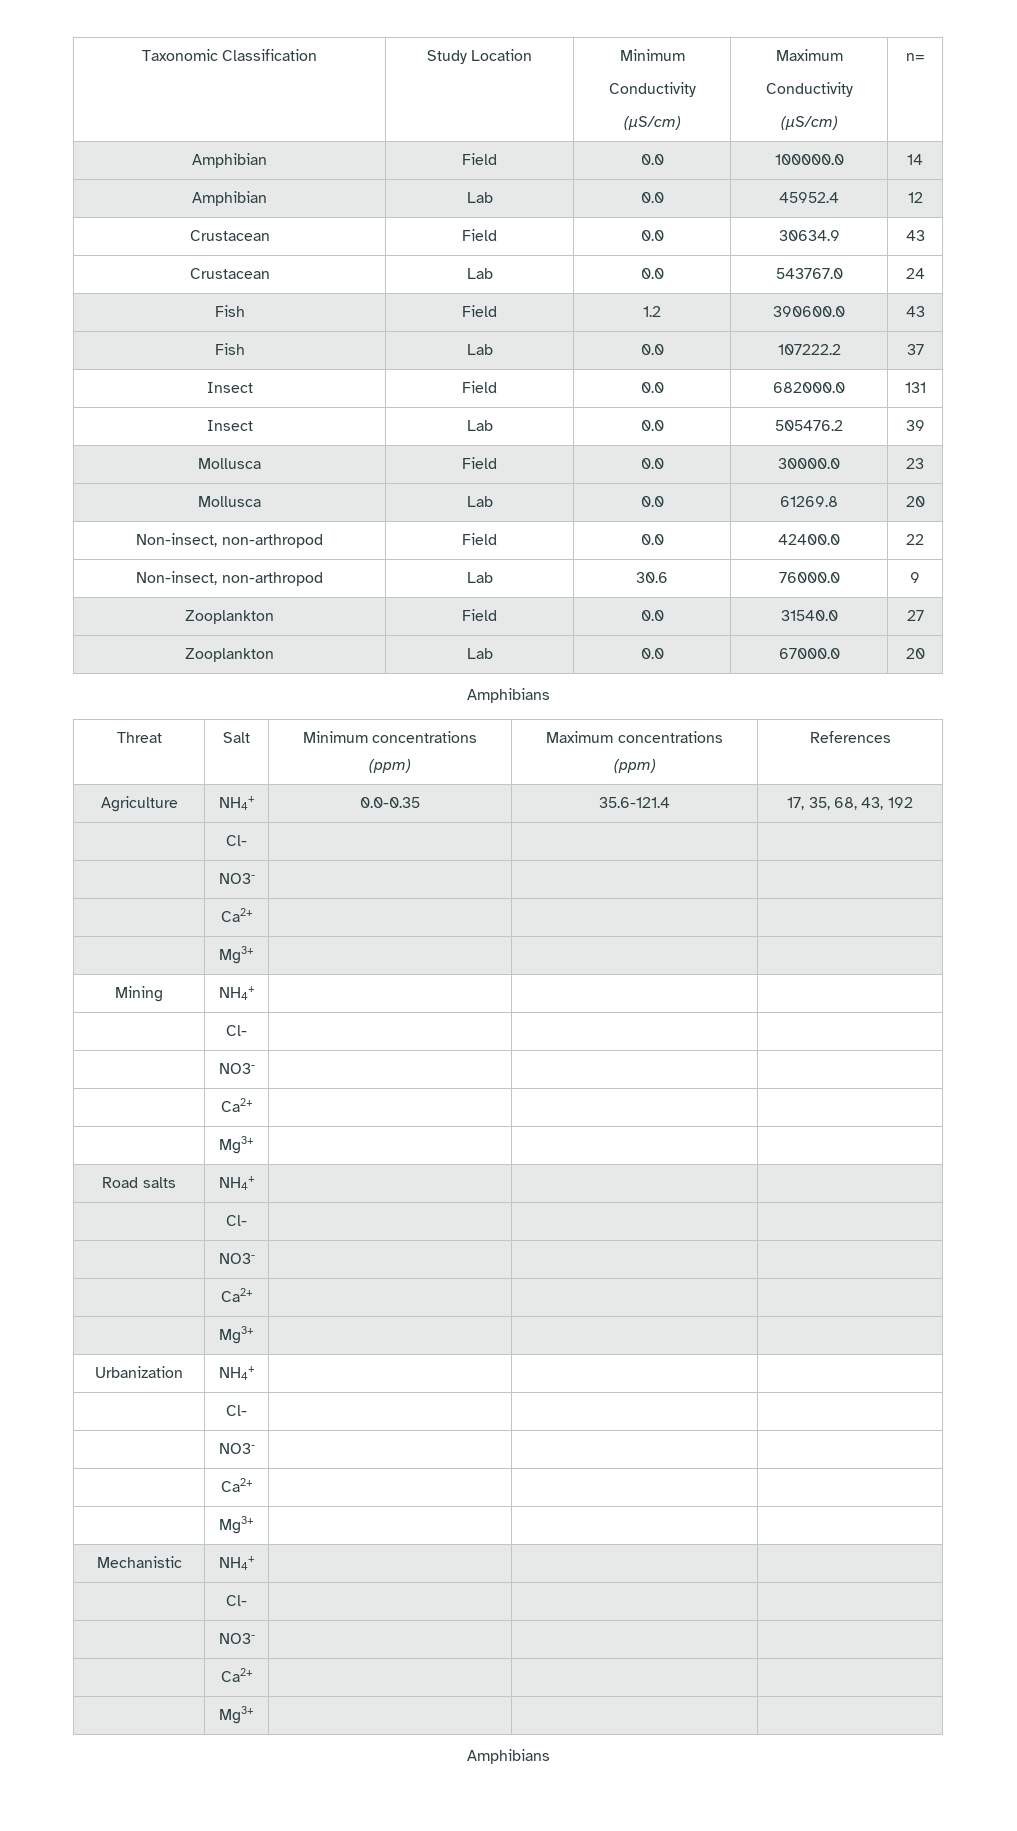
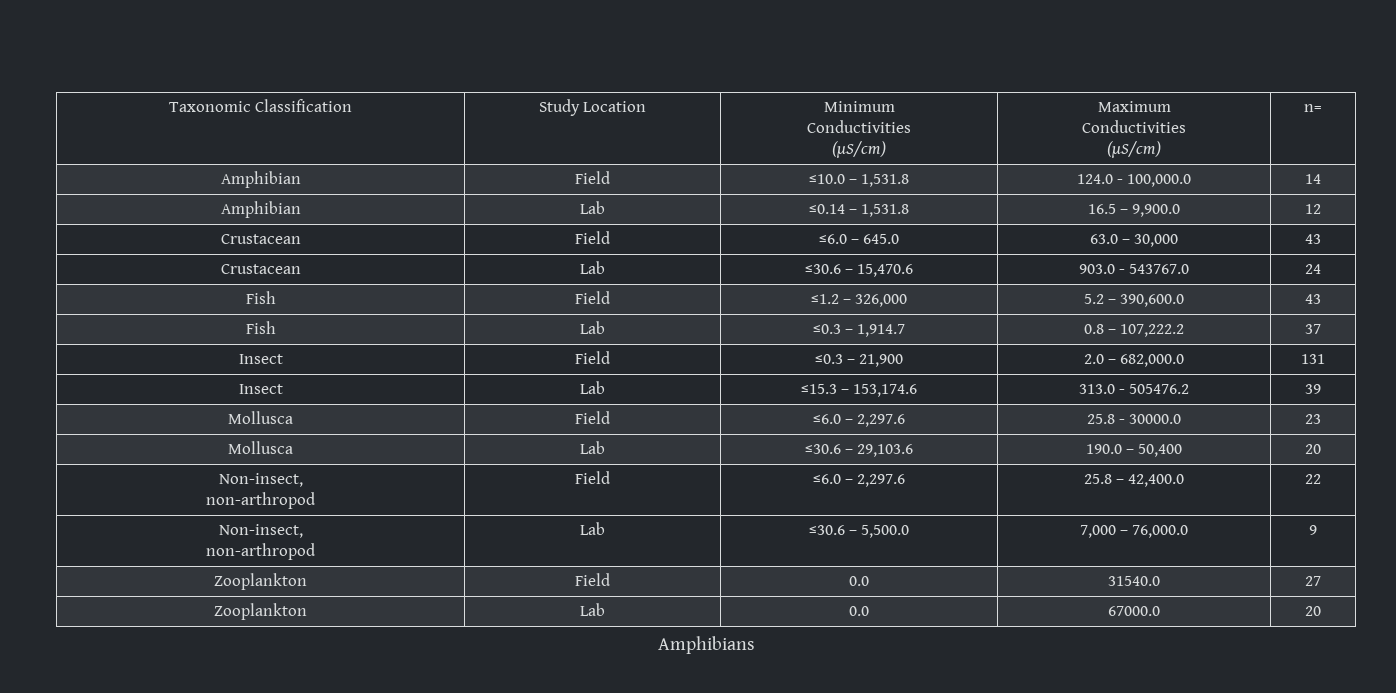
[608,82,696,97] Conductivity -> [807,120,911,133] Conductivities
[765,82,853,97] Conductivity -> [1082,120,1186,133] Conductivities
[640,154,664,165] [774,154,844,165] [907,154,923,165] [192,191,267,206] [466,192,493,203] [640,192,664,203] [779,192,839,203] [907,192,923,203] [189,230,270,241] [462,229,497,241] [640,230,664,241] [778,230,840,241] [905,230,925,241] [189,268,270,279] [466,268,493,279] [640,268,664,279] [775,268,843,279] [905,268,925,279] [214,305,245,317] [462,305,497,317] [643,306,661,317] [773,306,845,317] [905,306,925,317] [214,343,245,355] [466,344,493,355] [640,344,664,355] [777,344,841,355] [906,344,924,355] [206,382,253,393] [462,381,497,393] [640,382,664,393] [773,382,845,393] [904,382,926,393] [206,420,253,431] [466,420,493,431] [640,420,664,431] 0.0 | 100000.0 | 14 // Amphibian | Lab | 0.0 | 45952.4 | 12 // Crustacean | Field | 0.0 | 30634.9 | 43 // Crustacean | Lab | 0.0 | 543767.0 | 24 // Fish | Field | 1.2 | 390600.0 | 43 // Fish | Lab | 0.0 | 107222.2 | 37 // Insect | Field | 0.0 | 682000.0 | 131 // Insect | Lab | 0.0 | -> [808,174,910,187] [1076,174,1192,187] [1305,174,1321,184] [220,201,301,218] [580,201,605,214] [808,204,910,217] [1087,204,1181,217] [1305,204,1321,214] [220,234,301,244] [575,231,610,244] [818,234,900,244] [1089,234,1179,247] [1305,234,1321,244] [220,264,301,274] [580,261,605,274] [804,264,914,277] [1078,264,1190,274] [1305,264,1321,274] [245,291,276,304] [575,291,610,304] [810,294,908,307] [1083,294,1185,307] [1305,294,1321,304] [245,321,276,334] [580,321,605,334] [812,324,906,337] [1083,324,1185,337] [1305,324,1321,334] [238,354,283,364] [575,351,610,364] [814,354,904,367] [1083,354,1185,367] [1301,354,1325,364] [238,384,283,394] [580,381,605,394] [800,384,918,397] [1078,384,1125,394] ≤10.0 – 1,531.8 | 124.0 - 100,000.0 | 14 // Amphibian | Lab | ≤0.14 – 1,531.8 | 16.5 – 9,900.0 | 12 // Crustacean | Field | ≤6.0 – 645.0 | 63.0 – 30,000 | 43 // Crustacean | Lab | ≤30.6 – 15,470.6 | 903.0 - 543767.0 | 24 // Fish | Field | ≤1.2 – 326,000 | 5.2 – 390,600.0 | 43 // Fish | Lab | ≤0.3 – 1,914.7 | 0.8 – 107,222.2 | 37 // Insect | Field | ≤0.3 – 21,900 | 2.0 – 682,000.0 | 131 // Insect | Lab | ≤15.3 – 153,174.6 | 313.0 -
[640,458,664,469] 0.0 | -> [812,414,906,427] [1086,414,1125,424] ≤6.0 – 2,297.6 | 25.8 -
[640,496,664,507] [780,496,838,507] 0.0 | 61269.8 -> [804,444,914,457] [1085,444,1183,457] ≤30.6 – 29,103.6 | 190.0 – 50,400
(218, 540) none -> (303, 480) //
[640,534,664,545] [778,534,840,545] 0.0 | 42400.0 -> [812,474,906,487] [1083,474,1185,487] ≤6.0 – 2,297.6 | 25.8 – 42,400.0
(218, 578) none -> (303, 531) //
[636,572,668,583] [778,572,840,583] 30.6 | 76000.0 -> [808,525,910,538] [1079,525,1189,538] ≤30.6 – 5,500.0 | 7,000 – 76,000.0
[116,732,162,743] [223,732,250,743] [302,731,478,743] [369,759,411,773] [546,731,723,743] [613,759,656,773] [809,731,891,743] [100,796,178,812] [218,796,255,810] [360,797,420,808] [599,797,670,808] [787,797,913,810] [226,835,247,846] [218,873,255,884] [220,908,253,922] [219,946,254,964] [115,986,163,1002] [218,986,255,1000] [226,1025,247,1036] [218,1063,255,1074] [220,1098,253,1112] [219,1136,254,1154] [102,1177,176,1188] [218,1176,255,1190] [226,1215,247,1226] [218,1253,255,1264] [220,1288,253,1302] [219,1326,254,1344] [95,1366,183,1378] [218,1366,255,1380] [226,1405,247,1416] [218,1443,255,1454] [220,1478,253,1492] [219,1516,254,1534] [96,1556,182,1568] [218,1556,255,1570] [226,1595,247,1606] [218,1633,255,1644] [220,1668,253,1682] [219,1706,254,1724] [467,1749,550,1764] // Threat | Salt | Minimum concentrations // (ppm) | Maximum concentrations // (ppm) | References // Agriculture | NH4+ | 0.0-0.35 | 35.6-121.4 | 17, 35, 68, 43, 192 // | Cl- | | | // | NO3- | | | // | Ca2+ | | | // | Mg3+ | | | // Mining | NH4+ | | | // | Cl- | | | // | NO3- | | | // | Ca2+ | | | // | Mg3+ | | | // Road salts | NH4+ | | | // | Cl- | | | // | NO3- | | | // | Ca2+ | | | // | Mg3+ | | | // Urbanization | NH4+ | | | // | Cl- | | | // | NO3- | | | // | Ca2+ | | | // | Mg3+ | | | // Mechanistic | NH4+ | | | // | Cl- | | | // | NO3- | | | // | Ca2+ | | | // | Mg3+ | | | // Amphibians -> (755, 645) none

